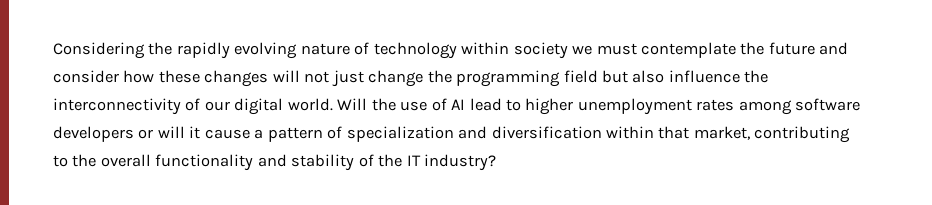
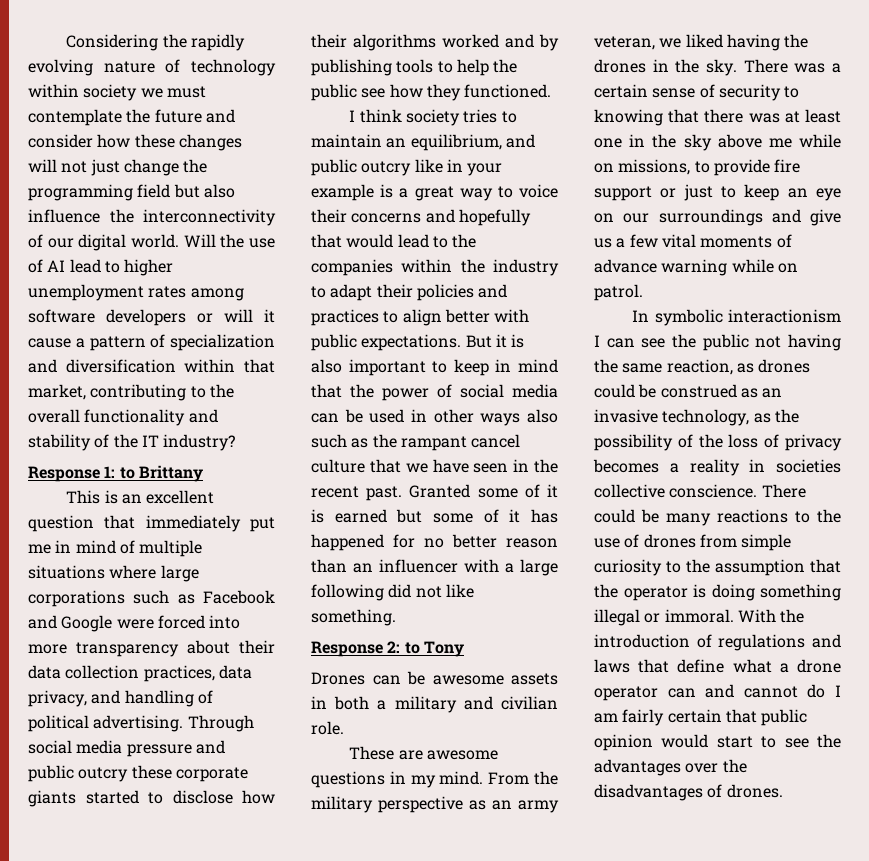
(497, 162) none -> [28,465,203,482] [66,490,215,504] [28,515,275,532] [28,540,203,557] [28,565,199,582] [28,590,275,607] [28,615,241,632] [28,640,275,657] [28,665,252,682] [28,690,213,707] [28,715,254,732] [28,740,225,757] [28,765,248,782] [28,790,275,807] [311,34,559,51] [311,59,518,76] [311,84,552,101] [349,109,517,126] [311,134,535,151] [311,159,503,176] [311,184,558,201] [311,209,531,226] [311,234,477,248] [311,259,559,276] [311,284,508,301] [311,309,530,326] [311,334,525,351] [311,359,558,376] [311,384,558,401] [311,409,558,426] [311,434,521,451] [311,459,558,473] [311,484,558,501] [311,509,558,523] [311,534,558,551] [311,559,558,576] [311,584,474,601] [311,609,396,626] [311,641,464,657] [311,671,558,685] [311,696,558,713] [311,721,344,735] [349,746,499,760] [311,771,558,788] [311,796,559,813] [594,34,809,51] [594,59,841,76] [594,84,800,101] [594,109,841,126] [594,134,841,151] [594,159,801,176] [594,184,841,201] [594,209,841,226] [594,234,792,248] [594,259,798,276] [594,284,643,301] [632,309,841,326] [594,334,841,351] [594,359,811,375] [594,384,783,398] [594,409,799,426] [594,434,842,451] [593,459,841,476] [594,484,806,498] [594,509,841,526] [594,534,792,551] [594,559,841,576] [594,584,841,601] [594,609,805,626] [594,634,841,651] [594,659,841,673] [594,684,841,701] [594,709,808,726] [594,734,841,751] [594,759,747,776] [594,784,783,801] // Response 1: to Brittany // This is an excellent question that immediately put me in mind of multiple situations where large corporations such as Facebook and Google were forced into more transparency about their data collection practices, data privacy, and handling of political advertising. Through social media pressure and public outcry these corporate giants started to disclose how their algorithms worked and by publishing tools to help the public see how they functioned. // I think society tries to maintain an equilibrium, and public outcry like in your example is a great way to voice their concerns and hopefully that would lead to the companies within the industry to adapt their policies and practices to align better with public expectations. But it is also important to keep in mind that the power of social media can be used in other ways also such as the rampant cancel culture that we have seen in the recent past. Granted some of it is earned but some of it has happened for no better reason than an influencer with a large following did not like something. // Response 2: to Tony // Drones can be awesome assets in both a military and civilian role. // These are awesome questions in my mind. From the military perspective as an army veteran, we liked having the drones in the sky. There was a certain sense of security to knowing that there was at least one in the sky above me while on missions, to provide fire support or just to keep an eye on our surroundings and give us a few vital moments of advance warning while on patrol. // In symbolic interactionism I can see the public not having the same reaction, as drones could be construed as an invasive technology, as the possibility of the loss of privacy becomes a reality in societies collective conscience. There could be many reactions to the use of drones from simple curiosity to the assumption that the operator is doing something illegal or immoral. With the introduction of regulations and laws that define what a drone operator can and cannot do I am fairly certain that public opinion would start to see the advantages over the disadvantages of drones.

